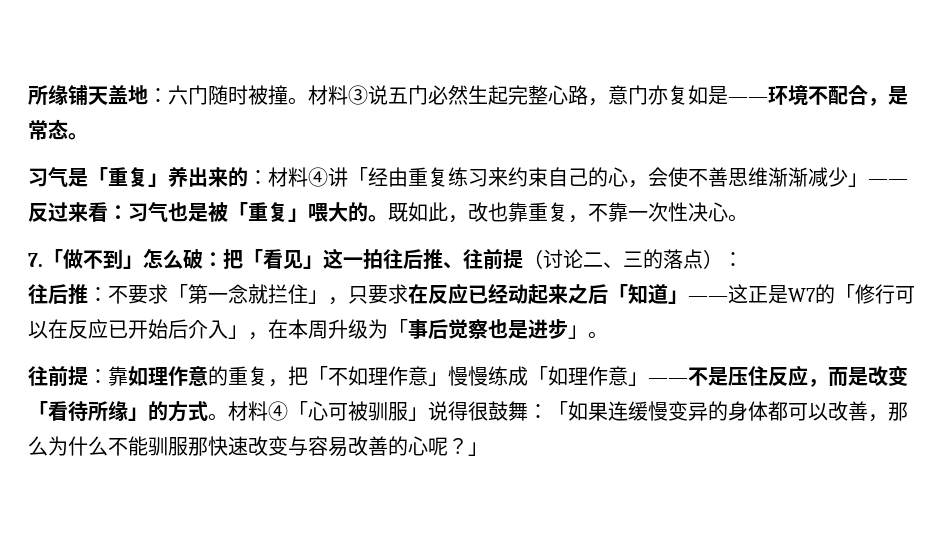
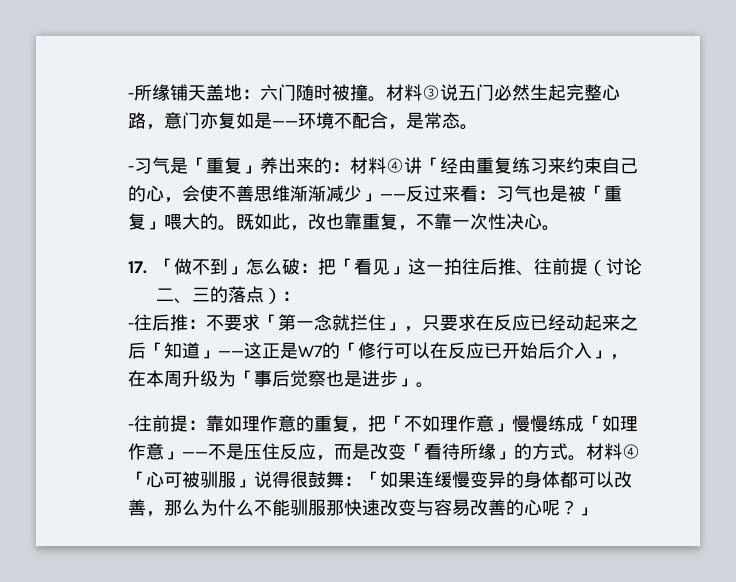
(28, 95) none -> [128,93,134,99] -
(88, 136) none -> [128,166,134,172] -
[28,253,43,267] 7. -> [128,261,147,274] 17.
(743, 259) none -> [128,323,134,329] -
(608, 335) none -> [128,424,134,430] -

